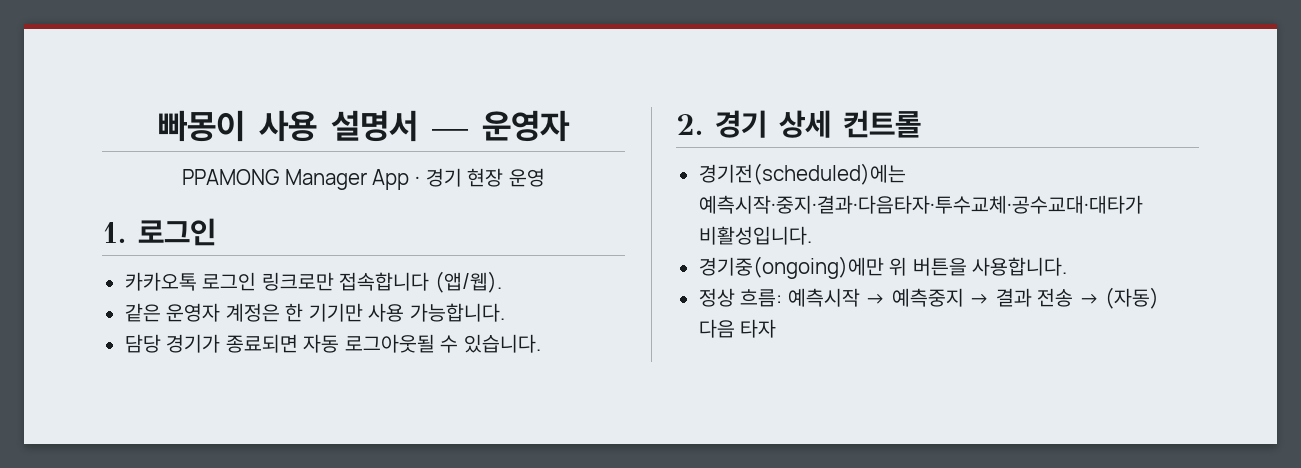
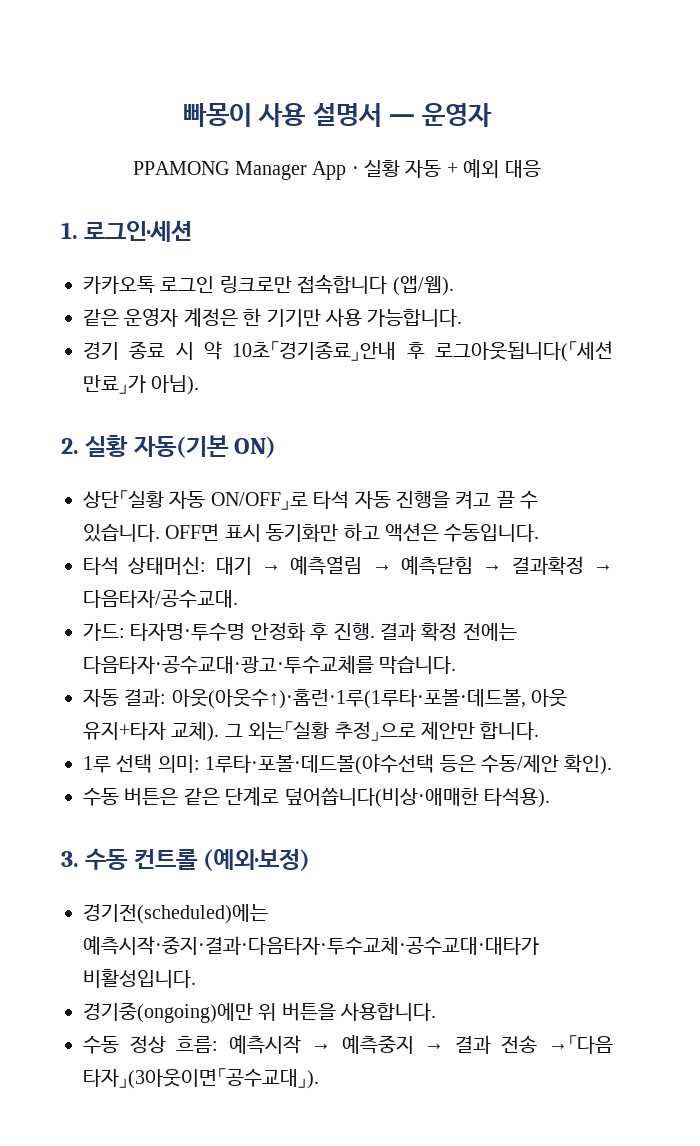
[425,168,545,187] 경기 현장 운영 -> [364,159,541,178] 실황 자동 + 예외 대응
[138,218,216,246] 로그인 -> [84,220,193,242] 로그인·세션
[124,334,541,353] [676,110,831,138] 담당 경기가 종료되면 자동 로그아웃될 수 있습니다. // 2. 경기 상세 -> [83,341,613,362] [83,375,200,395] [61,435,277,458] [83,490,539,510] [83,523,540,542] [83,556,613,575] [83,590,238,608] [83,622,517,641] [83,655,457,674] [83,688,568,709] [83,721,540,742] [83,754,613,775] [83,787,550,808] [61,848,129,870] 경기 종료 시 약 10초「경기종료」안내 후 로그아웃됩니다(「세션 만료」가 아님). // 2. 실황 자동(기본 ON) // 상단「실황 자동 ON/OFF」로 타석 자동 진행을 켜고 끌 수 있습니다. OFF면 표시 동기화만 하고 액션은 수동입니다. // 타석 상태머신: 대기 → 예측열림 → 예측닫힘 → 결과확정 → 다음타자/공수교대. // 가드: 타자명·투수명 안정화 후 진행. 결과 확정 전에는 다음타자·공수교대·광고·투수교체를 막습니다. // 자동 결과: 아웃(아웃수↑)·홈런·1루(1루타·포볼·데드볼, 아웃 유지+타자 교체). 그 외는「실황 추정」으로 제안만 합니다. // 1루 선택 의미: 1루타·포볼·데드볼(야수선택 등은 수동/제안 확인). // 수동 버튼은 같은 단계로 덮어씁니다(비상·애매한 타석용). // 3. 수동
(921, 124) none -> [203,849,311,871] (예외·보정)
(1068, 266) none -> [83,1036,119,1054] 수동
[1105,287,1160,309] (자동) -> [567,1035,577,1051] 「
(777, 328) none -> [119,1068,319,1089] 」(3아웃이면「공수교대」).

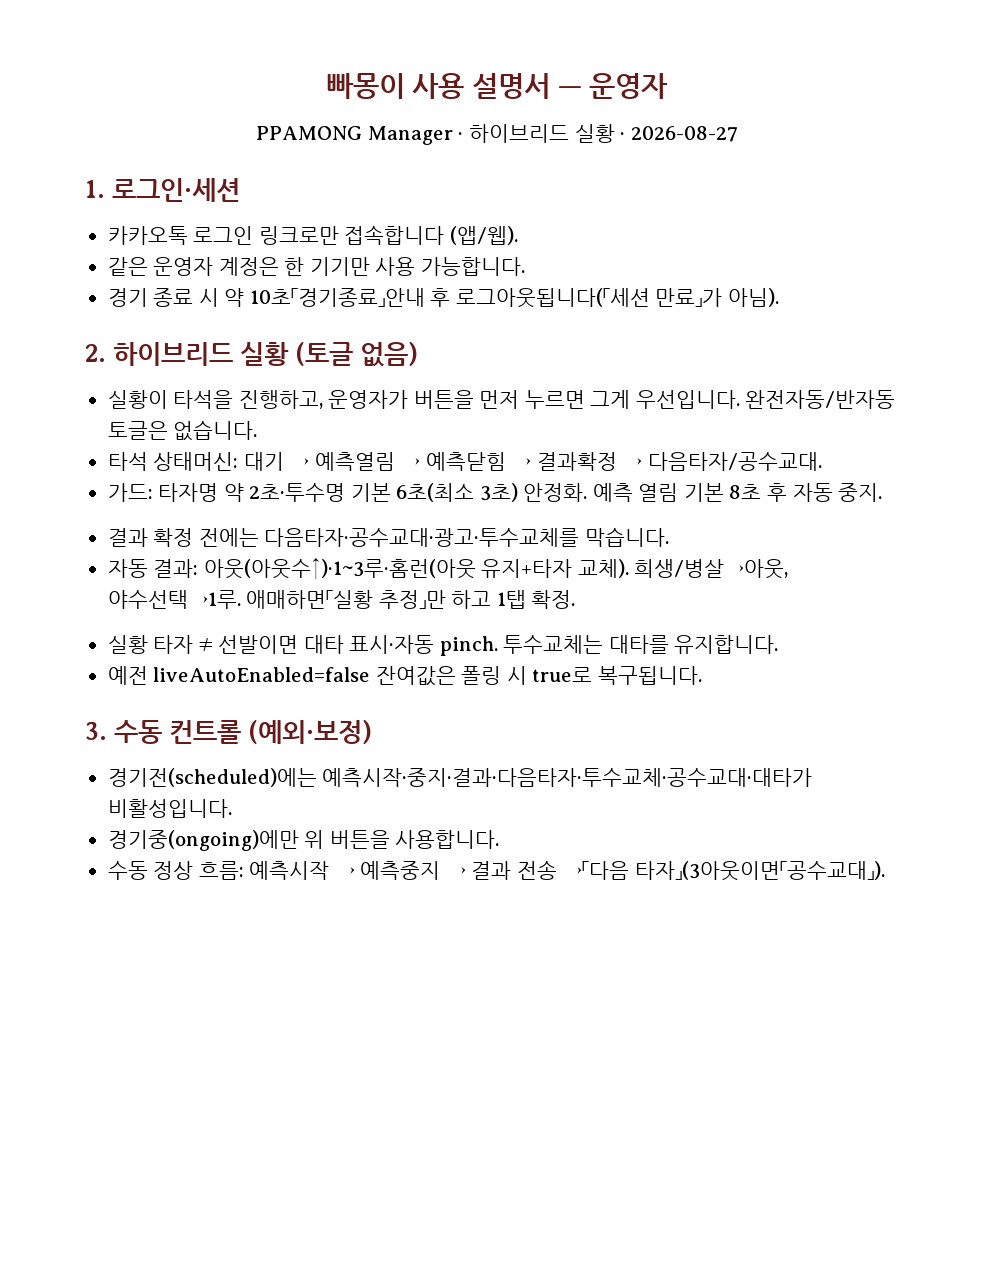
[312,159,541,180] App · 실황 자동 + 예외 대응 -> [458,124,738,143] · 하이브리드 실황 · 2026-08-27
[85,435,277,458] [83,490,539,510] [83,523,540,542] 실황 자동(기본 ON) // 상단「실황 자동 ON/OFF」로 타석 자동 진행을 켜고 끌 수 있습니다. OFF면 표시 동기화만 하고 액션은 수동입니다. -> [113,342,419,367] [107,390,896,409] [107,420,258,441] 하이브리드 실황 (토글 없음) // 실황이 타석을 진행하고, 운영자가 버튼을 먼저 누르면 그게 우선입니다. 완전자동/반자동 토글은 없습니다.
[130,622,375,641] 타자명·투수명 안정화 후 진행. -> [158,483,883,502] 타자명 약 2초·투수명 기본 6초(최소 3초) 안정화. 예측 열림 기본 8초 후 자동 중지. //
[171,689,568,709] [83,721,540,742] [83,754,613,775] [83,787,550,808] 아웃(아웃수↑)·홈런·1루(1루타·포볼·데드볼, 아웃 유지+타자 교체). 그 외는「실황 추정」으로 제안만 합니다. // 1루 선택 의미: 1루타·포볼·데드볼(야수선택 등은 수동/제안 확인). // 수동 버튼은 같은 단계로 덮어씁니다(비상·애매한 타석용). -> [203,558,789,579] [107,590,576,609] [107,635,779,656] [107,666,702,686] 아웃(아웃수↑)·1~3루·홈런(아웃 유지+타자 교체). 희생/병살→아웃, 야수선택→1루. 애매하면「실황 추정」만 하고 1탭 확정. // 실황 타자 ≠ 선발이면 대타 표시·자동 pinch. 투수교체는 대타를 유지합니다. // 예전 liveAutoEnabled=false 잔여값은 폴링 시 true로 복구됩니다.

